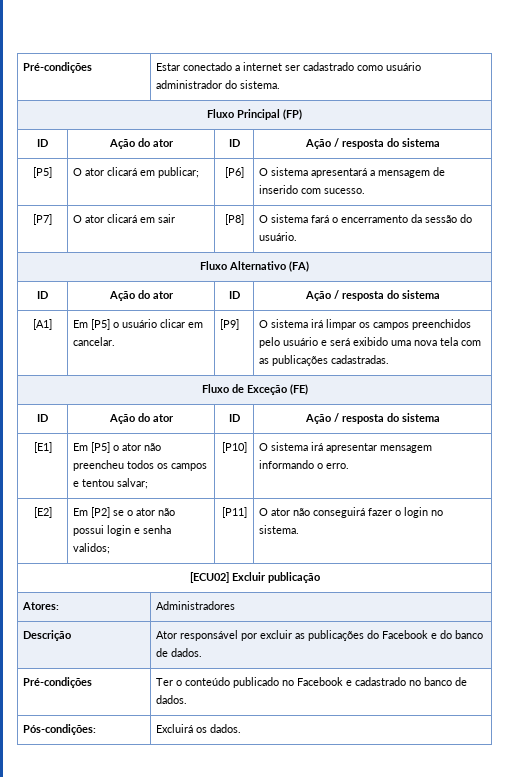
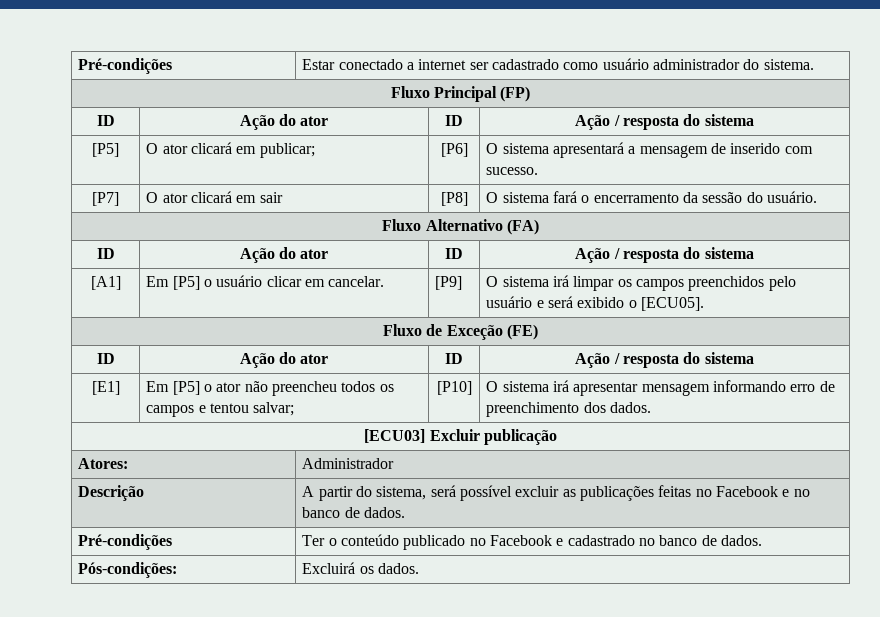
[391,337,482,346] [259,355,390,366] uma nova tela com as publicações cadastradas. -> [628,297,705,311] o [ECU05].
[317,463,350,469] [33,507,52,518] [73,507,176,518] [73,525,172,536] [73,543,111,554] [221,507,247,518] [259,507,444,518] [259,525,300,534] [189,572,229,583] o erro. // [E2] | Em [P2] se o ator não possui login e senha validos; | [P11] | O ator não conseguirá fazer o login no sistema. // [ECU02] -> [790,381,835,392] [486,402,652,417] [364,429,426,443] erro de preenchimento dos dados. // [ECU03]
[156,601,236,610] Administradores -> [302,458,395,469] Administrador
[156,630,258,641] Ator responsável por -> [302,485,513,501] A partir do sistema, será possível
[367,630,453,639] do Facebook e do -> [658,485,810,497] feitas no Facebook e no

